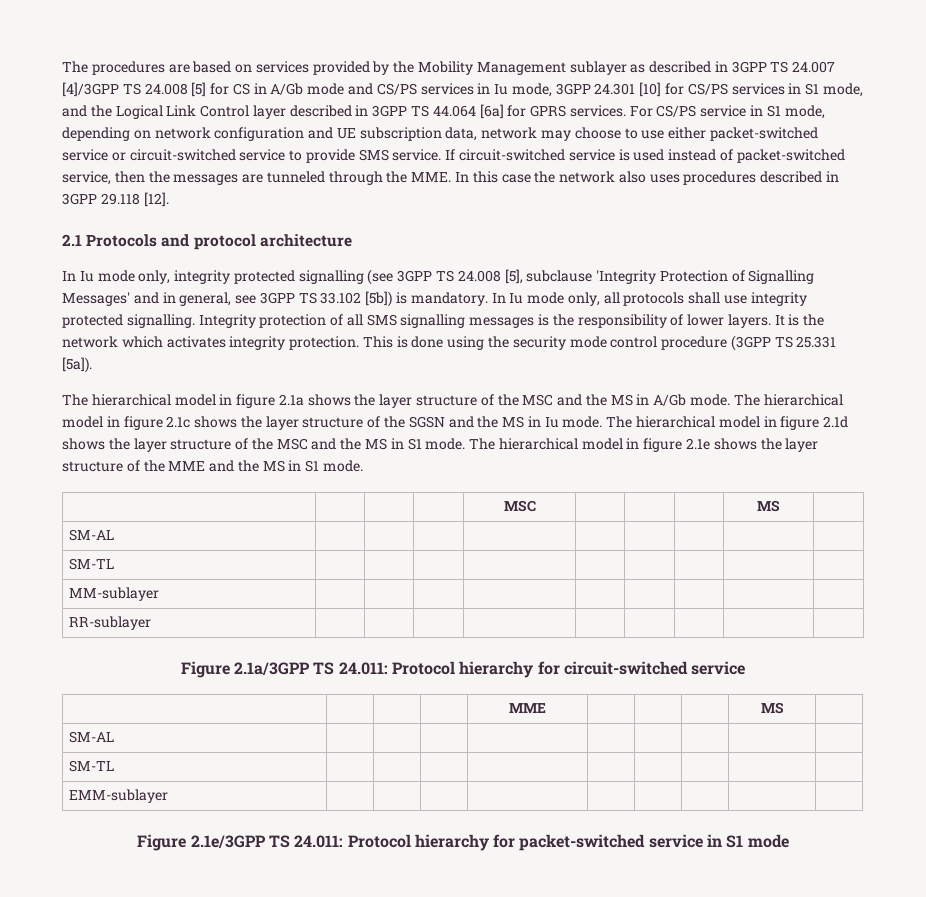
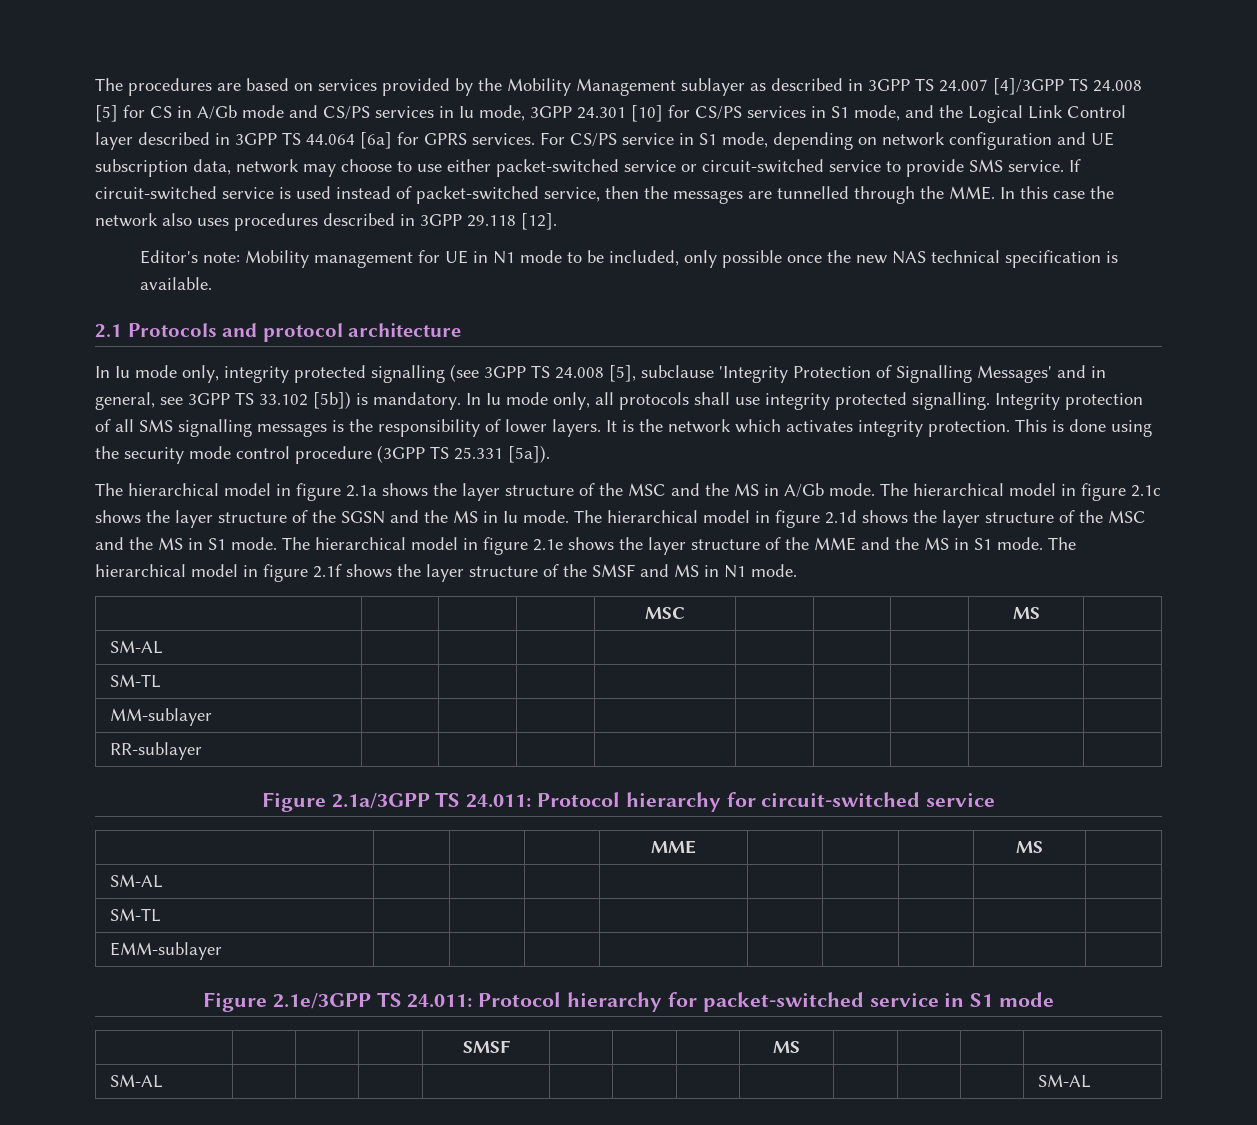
[266,171,325,183] tunneled -> [777,186,849,199] tunnelled
(169, 199) none -> [140,250,1119,268] [140,277,213,290] // Editor's note: Mobility management for UE in N1 mode to be included, only possible once the new NAS technical specification is available.
(364, 466) none -> [1048,537,1076,550] [95,564,797,582] The hierarchical model in figure 2.1f shows the layer structure of the SMSF and MS in N1 mode.
(789, 841) none -> [462,1040,510,1053] [773,1041,800,1053] [109,1074,163,1088] [1037,1074,1091,1088] // | | | | SMSF | | | | MS | | | | // SM-AL | | | | | | | | | | | | SM-AL

